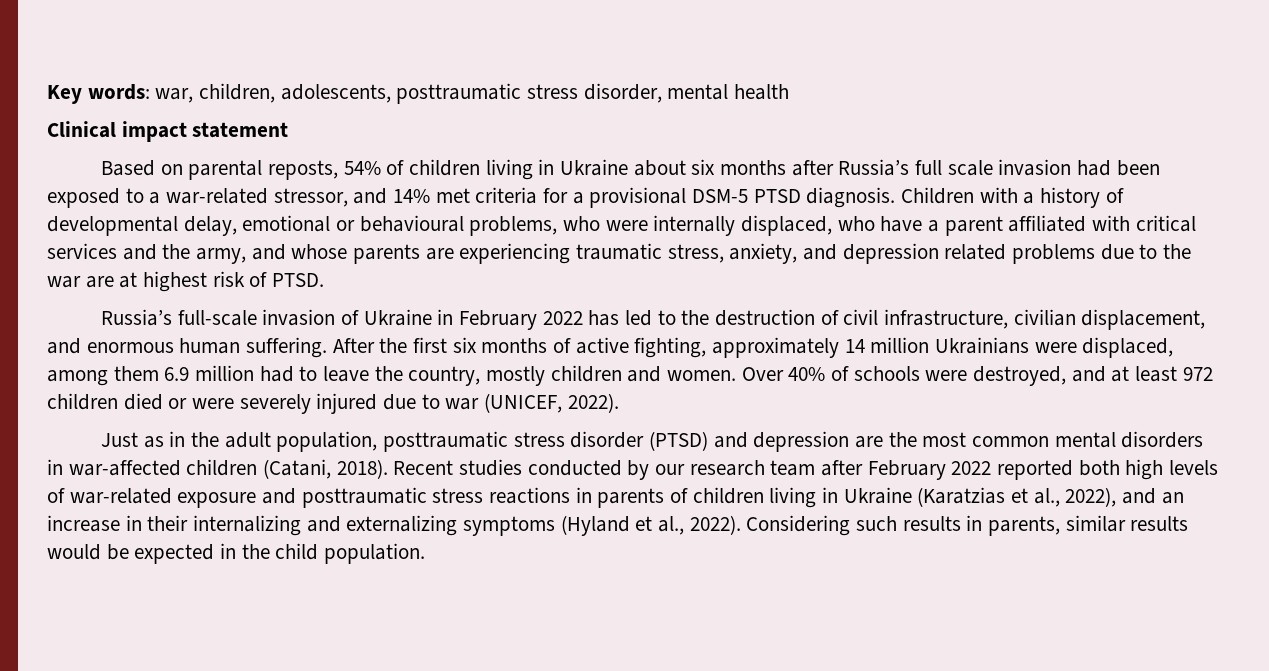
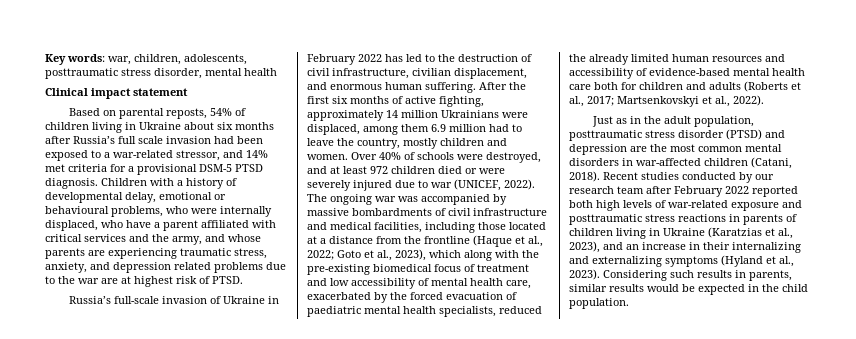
(619, 403) none -> [307,194,507,205] [307,208,547,216] [307,222,546,233] [307,235,543,247] [307,249,539,261] [307,264,529,275] [307,278,531,289] [307,292,517,303] [307,306,542,317] [569,54,785,65] [569,68,805,79] [569,81,801,92] [569,95,764,107] The ongoing war was accompanied by massive bombardments of civil infrastructure and medical facilities, including those located at a distance from the frontline (Haque et al., 2022; Goto et al., 2023), which along with the pre-existing biomedical focus of treatment and low accessibility of mental health care, exacerbated by the forced evacuation of paediatric mental health specialists, reduced the already limited human resources and accessibility of evidence-based mental health care both for children and adults (Roberts et al., 2017; Martsenkovskyi et al., 2022).
[1065,487,1117,507] 2022), -> [569,241,600,253] 2023),
[689,515,741,535] 2022). -> [569,269,600,280] 2023).

